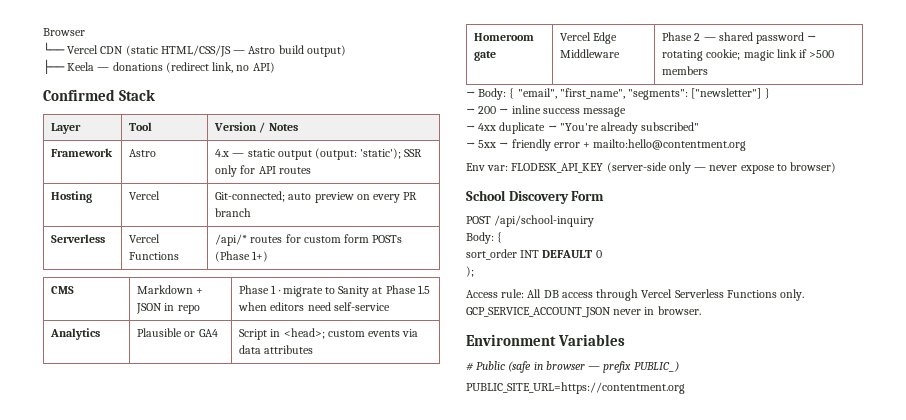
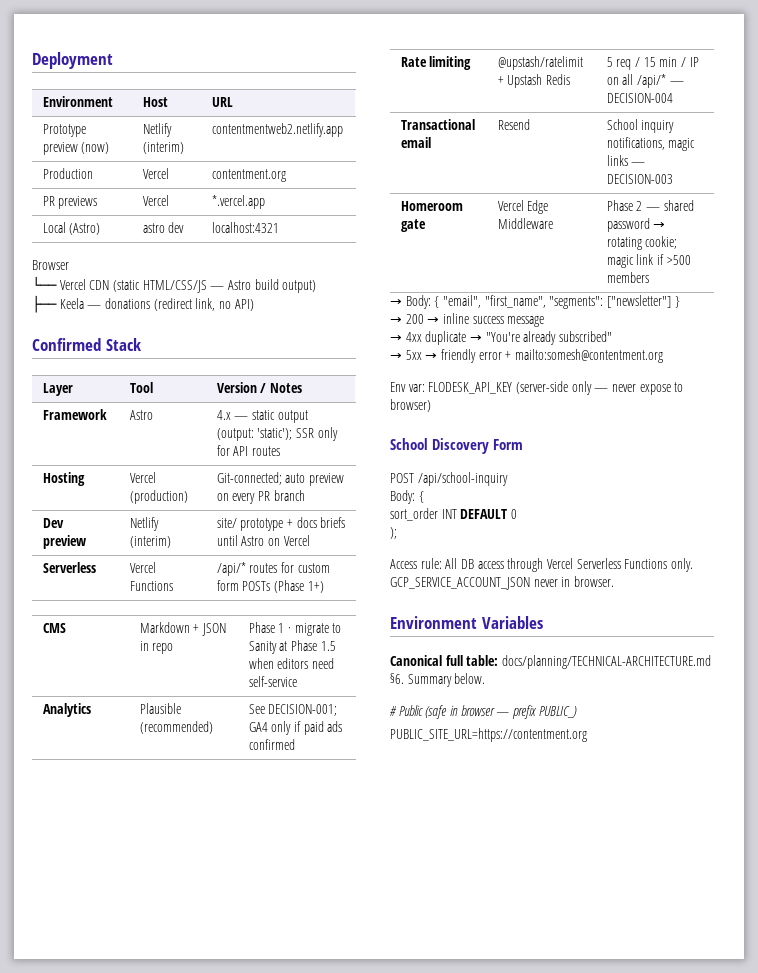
(43, 32) none -> [32,52,113,69] [42,96,113,107] [142,97,168,107] [211,97,233,107] [42,124,86,137] [42,142,110,155] [142,123,172,137] [142,142,184,154] [211,123,343,137] [42,168,93,179] [142,168,169,179] [211,169,286,182] [42,196,98,209] [142,195,169,206] [211,195,265,209] [42,222,101,235] [142,222,185,233] [211,222,279,233] Deployment // Environment | Host | URL // Prototype preview (now) | Netlify (interim) | contentmentweb2.netlify.app // Production | Vercel | contentment.org // PR previews | Vercel | *.vercel.app // Local (Astro) | astro dev | localhost:4321 //
(161, 195) none -> [129,490,188,504] (production)
(252, 212) none -> [42,518,64,528] [42,535,86,549] [129,517,159,531] [129,536,171,548] [216,517,346,531] [216,535,310,546] // Dev preview | Netlify (interim) | site/ prototype + docs briefs until Astro on Vercel
[184,329,218,337] [239,328,419,340] [239,345,314,354] or GA4 | Script in <head>; custom events via data attributes -> [139,721,213,734] [248,704,338,716] [248,721,343,735] [248,739,295,750] [400,56,472,70] [497,56,583,70] [497,74,570,88] [606,57,699,70] [606,74,684,88] [606,93,673,103] [400,119,475,130] [400,137,431,148] [497,119,530,130] [606,119,675,133] [606,137,696,151] [606,155,646,166] [606,174,673,184] (recommended) | See DECISION-001; GA4 only if paid ads confirmed // Rate limiting | @upstash/ratelimit + Upstash Redis | 5 req / 15 min / IP on all /api/* — DECISION-004 // Transactional email | Resend | School inquiry notifications, magic links — DECISION-003
[593,139,747,151] mailto:hello@contentment.org -> [514,349,663,363] mailto:somesh@contentment.org
(626, 340) none -> [390,655,711,669] [390,673,486,687] // Canonical full table: docs/planning/TECHNICAL-ARCHITECTURE.md §6. Summary below.

